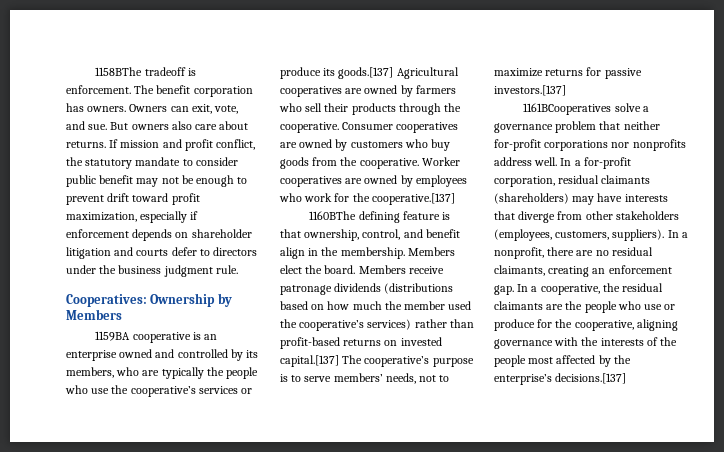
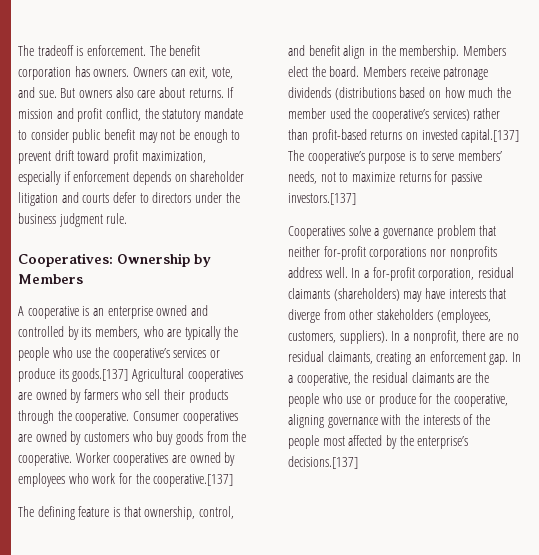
[95,67,143,76] 1158BThe -> [18,45,34,56] The
[95,331,131,341] 1159BA -> [18,306,24,316] A
[309,211,357,220] 1160BThe -> [18,506,34,517] The
[523,103,612,115] 1161BCooperatives -> [288,226,345,239] Cooperatives

